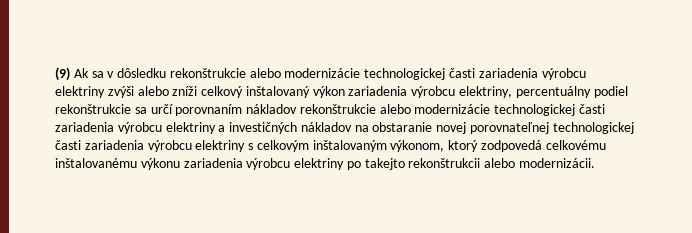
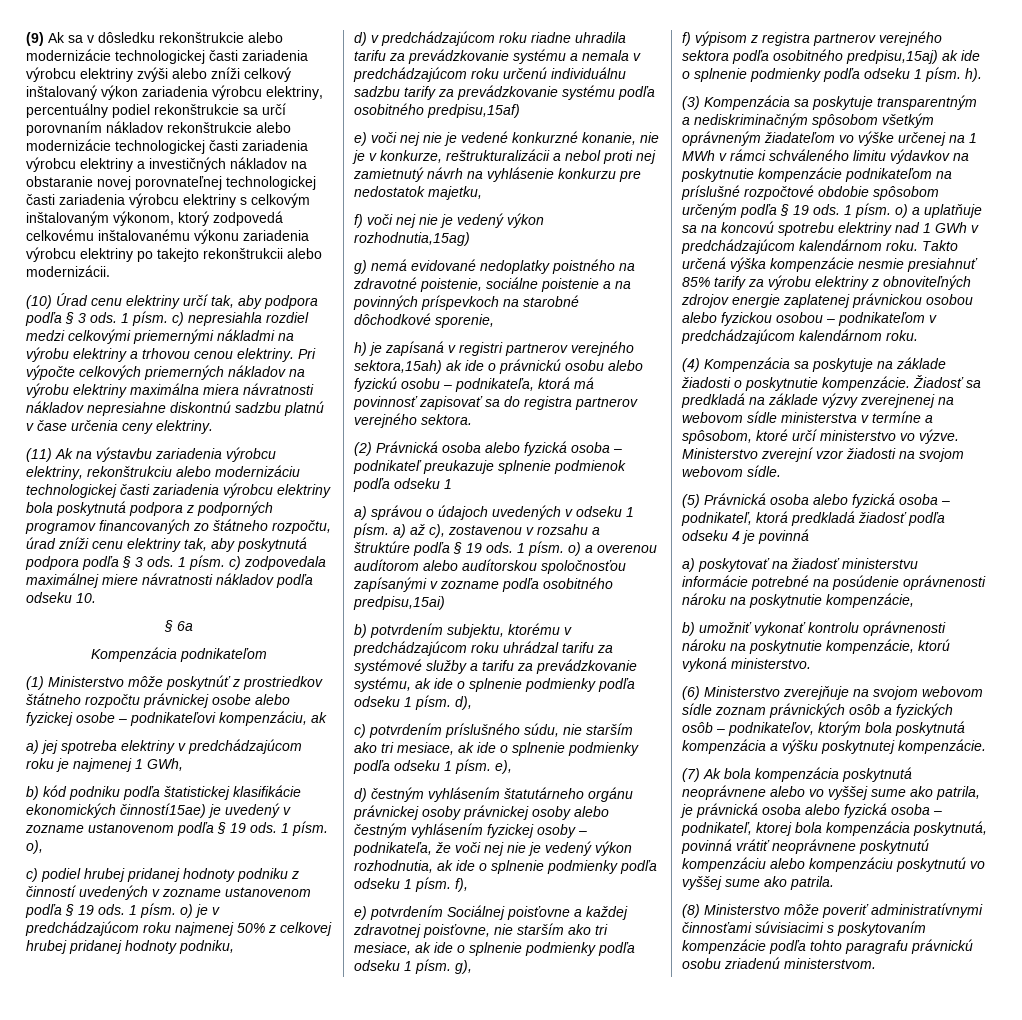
(596, 163) none -> [26,293,318,309] [25,311,309,326] [26,329,294,344] [26,347,316,362] [26,365,305,380] [26,383,314,398] [26,401,324,416] [26,420,213,434] [26,447,276,462] [26,465,300,480] [26,483,331,498] [26,501,273,516] [25,519,331,534] [26,537,307,552] [25,555,326,570] [26,573,313,588] [26,592,96,603] [163,620,193,632] [90,647,267,662] [26,675,323,690] [26,693,290,708] [26,711,327,726] [26,739,302,754] [26,758,183,772] [26,785,301,800] [26,803,291,818] [25,821,328,836] [26,840,43,854] [26,868,299,882] [26,885,311,900] [25,903,220,918] [25,921,332,936] [26,940,234,954] [354,31,626,46] [354,49,641,64] [353,67,626,82] [354,85,655,100] [354,103,520,118] [354,131,659,146] [352,149,656,164] [353,167,641,182] [354,186,482,200] [354,213,544,228] [354,232,470,246] [354,259,635,274] [353,277,631,292] [353,295,579,310] [354,313,494,328] [354,341,634,356] [354,359,643,374] [354,377,594,392] [353,396,638,410] [354,413,472,428] [354,441,622,456] [353,460,626,474] [353,478,452,492] [354,505,634,520] [353,523,600,538] [354,541,657,556] [354,559,626,574] [353,577,613,592] [353,596,445,610] [354,623,572,638] [353,641,613,656] [354,659,637,674] [354,677,635,692] [354,695,472,710] [354,723,633,738] [354,742,639,756] [353,759,512,774] [354,787,633,802] [353,805,609,820] [354,823,587,838] [353,841,632,856] [354,860,657,874] [354,877,468,892] [354,905,628,920] [353,923,608,938] [354,942,635,956] [354,959,472,974] [682,31,942,46] [682,49,980,64] [682,67,982,82] [682,95,977,110] [682,113,934,128] [682,131,977,146] [682,149,969,164] [681,167,952,182] [681,185,939,200] [682,203,982,218] [682,221,979,236] [681,239,958,254] [682,257,978,272] [682,275,971,290] [681,293,973,308] [682,312,937,326] [681,329,918,344] [682,357,946,372] [681,375,981,391] [681,393,954,408] [682,411,933,423] [682,429,959,444] [682,447,964,462] [682,465,781,477] [682,493,950,508] [681,511,945,526] [682,529,809,544] [682,558,918,572] [682,575,986,590] [682,593,914,608] [682,621,946,636] [682,639,950,654] [682,657,811,672] [682,686,983,700] [682,703,953,718] [682,721,965,736] [682,739,986,754] [682,767,912,782] [682,785,980,800] [680,803,942,818] [681,821,987,836] [681,839,929,854] [682,857,985,872] [682,876,834,890] [682,903,983,918] [682,921,926,936] [682,939,973,954] [682,957,876,969] // (10) Úrad cenu elektriny určí tak, aby podpora podľa § 3 ods. 1 písm. c) nepresiahla rozdiel medzi celkovými priemernými nákladmi na výrobu elektriny a trhovou cenou elektriny. Pri výpočte celkových priemerných nákladov na výrobu elektriny maximálna miera návratnosti nákladov nepresiahne diskontnú sadzbu platnú v čase určenia ceny elektriny. // (11) Ak na výstavbu zariadenia výrobcu elektriny, rekonštrukciu alebo modernizáciu technologickej časti zariadenia výrobcu elektriny bola poskytnutá podpora z podporných programov financovaných zo štátneho rozpočtu, úrad zníži cenu elektriny tak, aby poskytnutá podpora podľa § 3 ods. 1 písm. c) zodpovedala maximálnej miere návratnosti nákladov podľa odseku 10. // § 6a // Kompenzácia podnikateľom // (1) Ministerstvo môže poskytnúť z prostriedkov štátneho rozpočtu právnickej osobe alebo fyzickej osobe – podnikateľovi kompenzáciu, ak // a) jej spotreba elektriny v predchádzajúcom roku je najmenej 1 GWh, // b) kód podniku podľa štatistickej klasifikácie ekonomických činností15ae) je uvedený v zozname ustanovenom podľa § 19 ods. 1 písm. o), // c) podiel hrubej pridanej hodnoty podniku z činností uvedených v zozname ustanovenom podľa § 19 ods. 1 písm. o) je v predchádzajúcom roku najmenej 50% z celkovej hrubej pridanej hodnoty podniku, // d) v predchádzajúcom roku riadne uhradila tarifu za prevádzkovanie systému a nemala v predchádzajúcom roku určenú individuálnu sadzbu tarify za prevádzkovanie systému podľa osobitného predpisu,15af) // e) voči nej nie je vedené konkurzné konanie, nie je v konkurze, reštrukturalizácii a nebol proti nej zamietnutý návrh na vyhlásenie konkurzu pre nedostatok majetku, // f) voči nej nie je vedený výkon rozhodnutia,15ag) // g) nemá evidované nedoplatky poistného na zdravotné poistenie, sociálne poistenie a na povinných príspevkoch na starobné dôchodkové sporenie, // h) je zapísaná v registri partnerov verejného sektora,15ah) ak ide o právnickú osobu alebo fyzickú osobu – podnikateľa, ktorá má povinnosť zapisovať sa do registra partnerov verejného sektora. // (2) Právnická osoba alebo fyzická osoba – podnikateľ preukazuje splnenie podmienok podľa odseku 1 // a) správou o údajoch uvedených v odseku 1 písm. a) až c), zostavenou v rozsahu a štruktúre podľa § 19 ods. 1 písm. o) a overenou audítorom alebo audítorskou spoločnosťou zapísanými v zozname podľa osobitného predpisu,15ai) // b) potvrdením subjektu, ktorému v predchádzajúcom roku uhrádzal tarifu za systémové služby a tarifu za prevádzkovanie systému, ak ide o splnenie podmienky podľa odseku 1 písm. d), // c) potvrdením príslušného súdu, nie starším ako tri mesiace, ak ide o splnenie podmienky podľa odseku 1 písm. e), // d) čestným vyhlásením štatutárneho orgánu právnickej osoby právnickej osoby alebo čestným vyhlásením fyzickej osoby – podnikateľa, že voči nej nie je vedený výkon rozhodnutia, ak ide o splnenie podmienky podľa odseku 1 písm. f), // e) potvrdením Sociálnej poisťovne a každej zdravotnej poisťovne, nie starším ako tri mesiace, ak ide o splnenie podmienky podľa odseku 1 písm. g), // f) výpisom z registra partnerov verejného sektora podľa osobitného predpisu,15aj) ak ide o splnenie podmienky podľa odseku 1 písm. h). // (3) Kompenzácia sa poskytuje transparentným a nediskriminačným spôsobom všetkým oprávneným žiadateľom vo výške určenej na 1 MWh v rámci schváleného limitu výdavkov na poskytnutie kompenzácie podnikateľom na príslušné rozpočtové obdobie spôsobom určeným podľa § 19 ods. 1 písm. o) a uplatňuje sa na koncovú spotrebu elektriny nad 1 GWh v predchádzajúcom kalendárnom roku. Takto určená výška kompenzácie nesmie presiahnuť 85% tarify za výrobu elektriny z obnoviteľných zdrojov energie zaplatenej právnickou osobou alebo fyzickou osobou – podnikateľom v predchádzajúcom kalendárnom roku. // (4) Kompenzácia sa poskytuje na základe žiadosti o poskytnutie kompenzácie. Žiadosť sa predkladá na základe výzvy zverejnenej na webovom sídle ministerstva v termíne a spôsobom, ktoré určí ministerstvo vo výzve. Ministerstvo zverejní vzor žiadosti na svojom webovom sídle. // (5) Právnická osoba alebo fyzická osoba – podnikateľ, ktorá predkladá žiadosť podľa odseku 4 je povinná // a) poskytovať na žiadosť ministerstvu informácie potrebné na posúdenie oprávnenosti nároku na poskytnutie kompenzácie, // b) umožniť vykonať kontrolu oprávnenosti nároku na poskytnutie kompenzácie, ktorú vykoná ministerstvo. // (6) Ministerstvo zverejňuje na svojom webovom sídle zoznam právnických osôb a fyzických osôb – podnikateľov, ktorým bola poskytnutá kompenzácia a výšku poskytnutej kompenzácie. // (7) Ak bola kompenzácia poskytnutá neoprávnene alebo vo vyššej sume ako patrila, je právnická osoba alebo fyzická osoba – podnikateľ, ktorej bola kompenzácia poskytnutá, povinná vrátiť neoprávnene poskytnutú kompenzáciu alebo kompenzáciu poskytnutú vo vyššej sume ako patrila. // (8) Ministerstvo môže poveriť administratívnymi činnosťami súvisiacimi s poskytovaním kompenzácie podľa tohto paragrafu právnickú osobu zriadenú ministerstvom.

